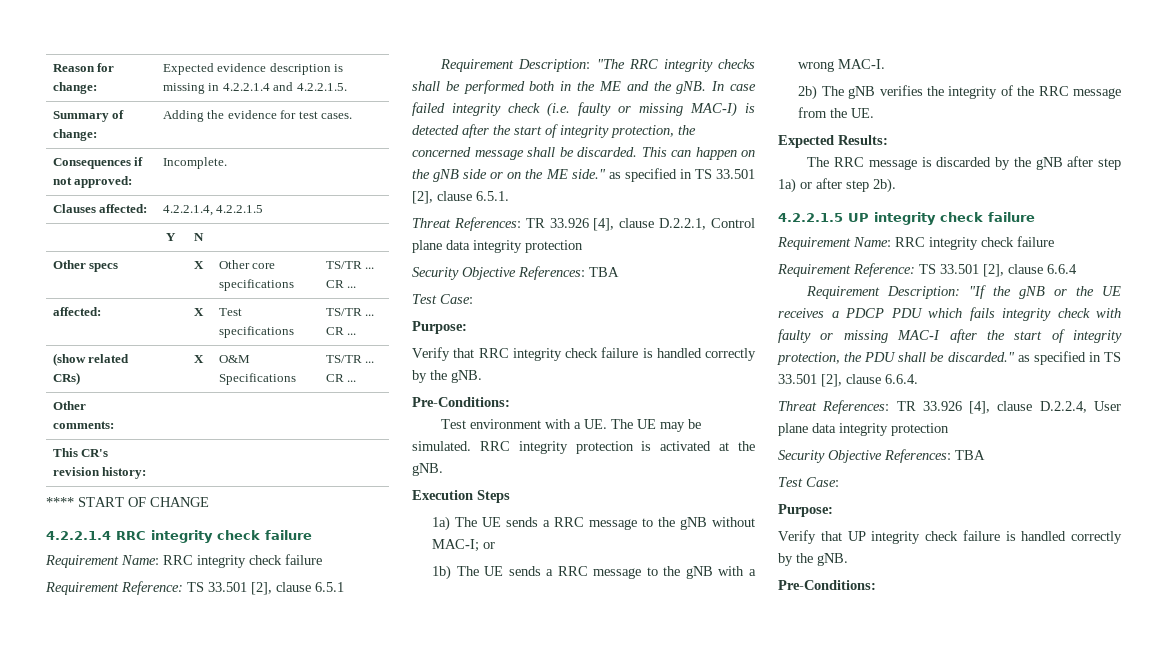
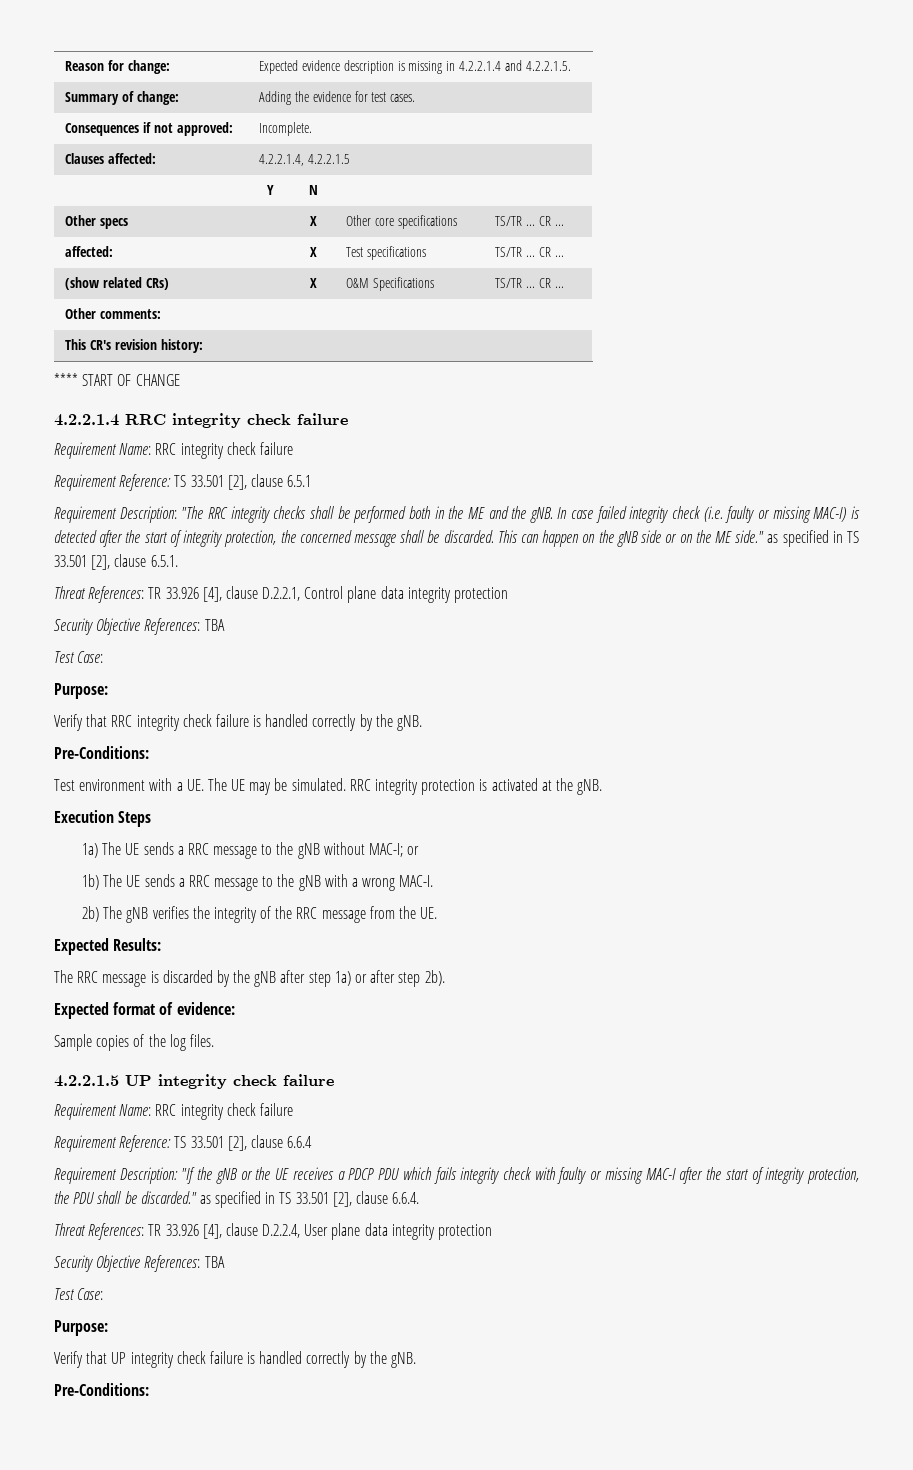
(896, 185) none -> [54,1002,235,1019] [54,1034,214,1051] // Expected format of evidence: // Sample copies of the log files.

